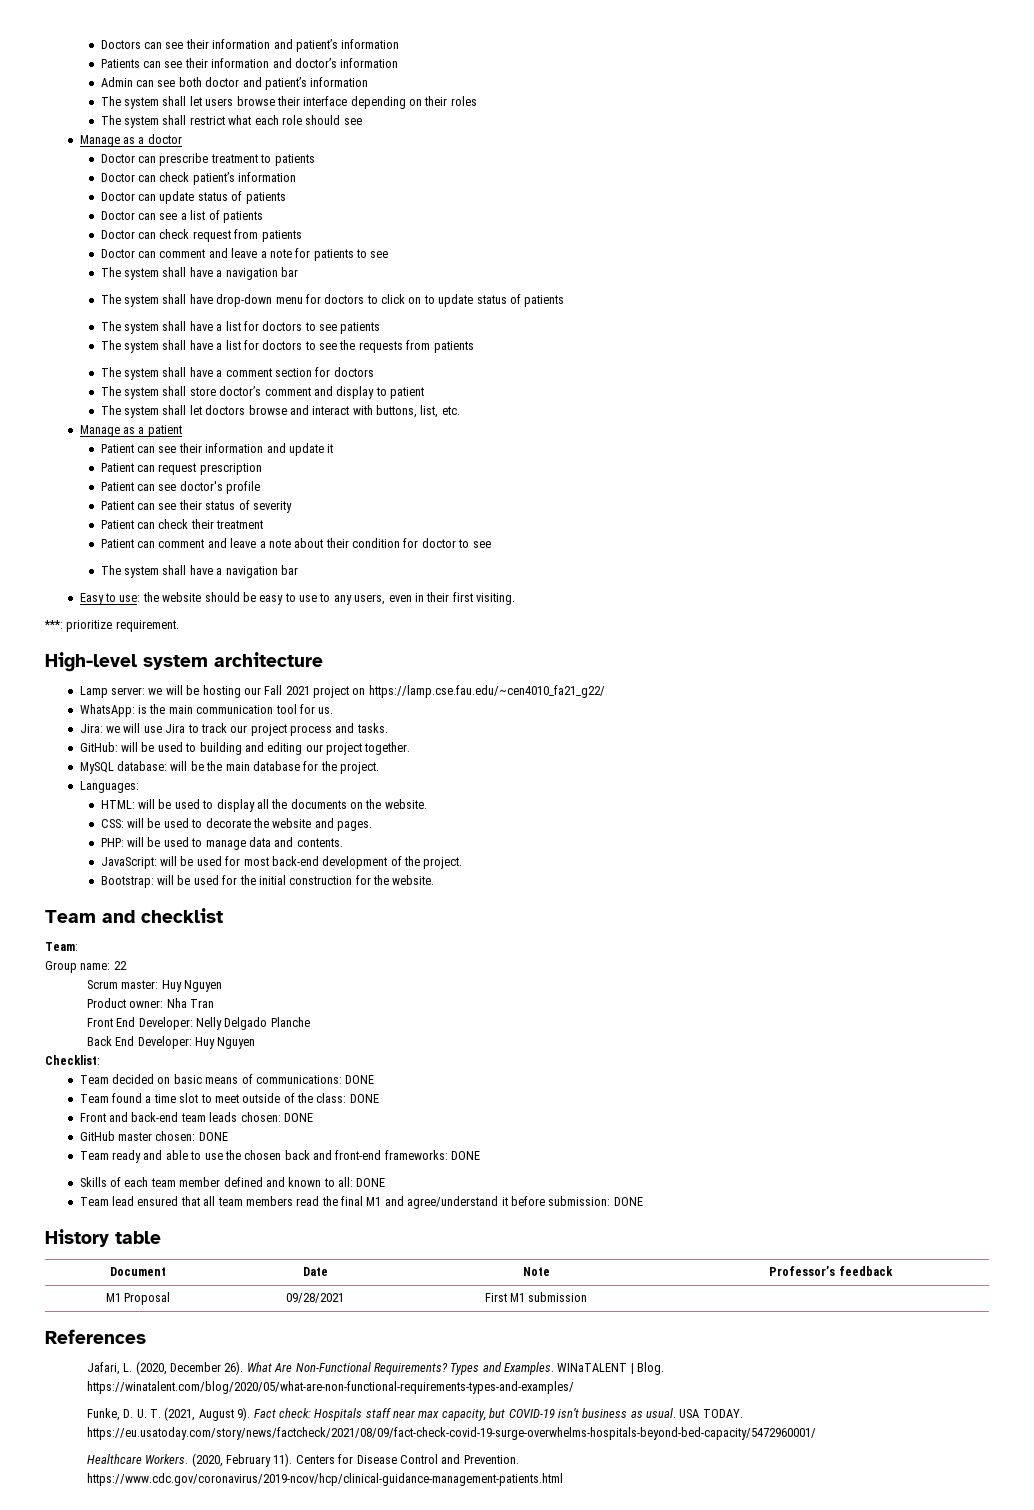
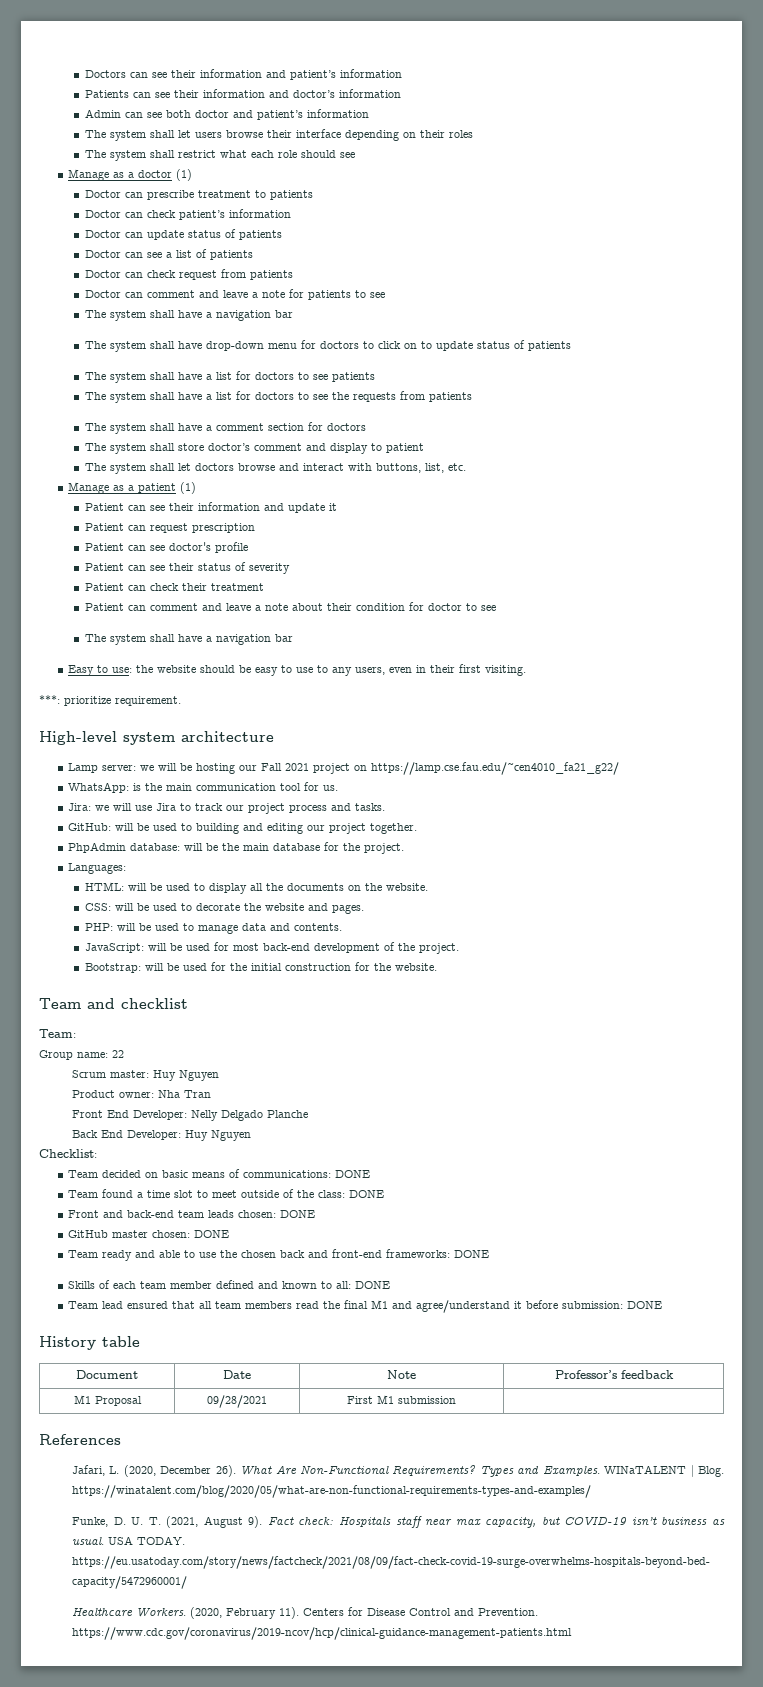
(182, 139) none -> [176,169,193,181] (1)
(182, 431) none -> [180,482,197,494] (1)
[79,762,114,774] MySQL -> [68,842,127,853] PhpAdmin

